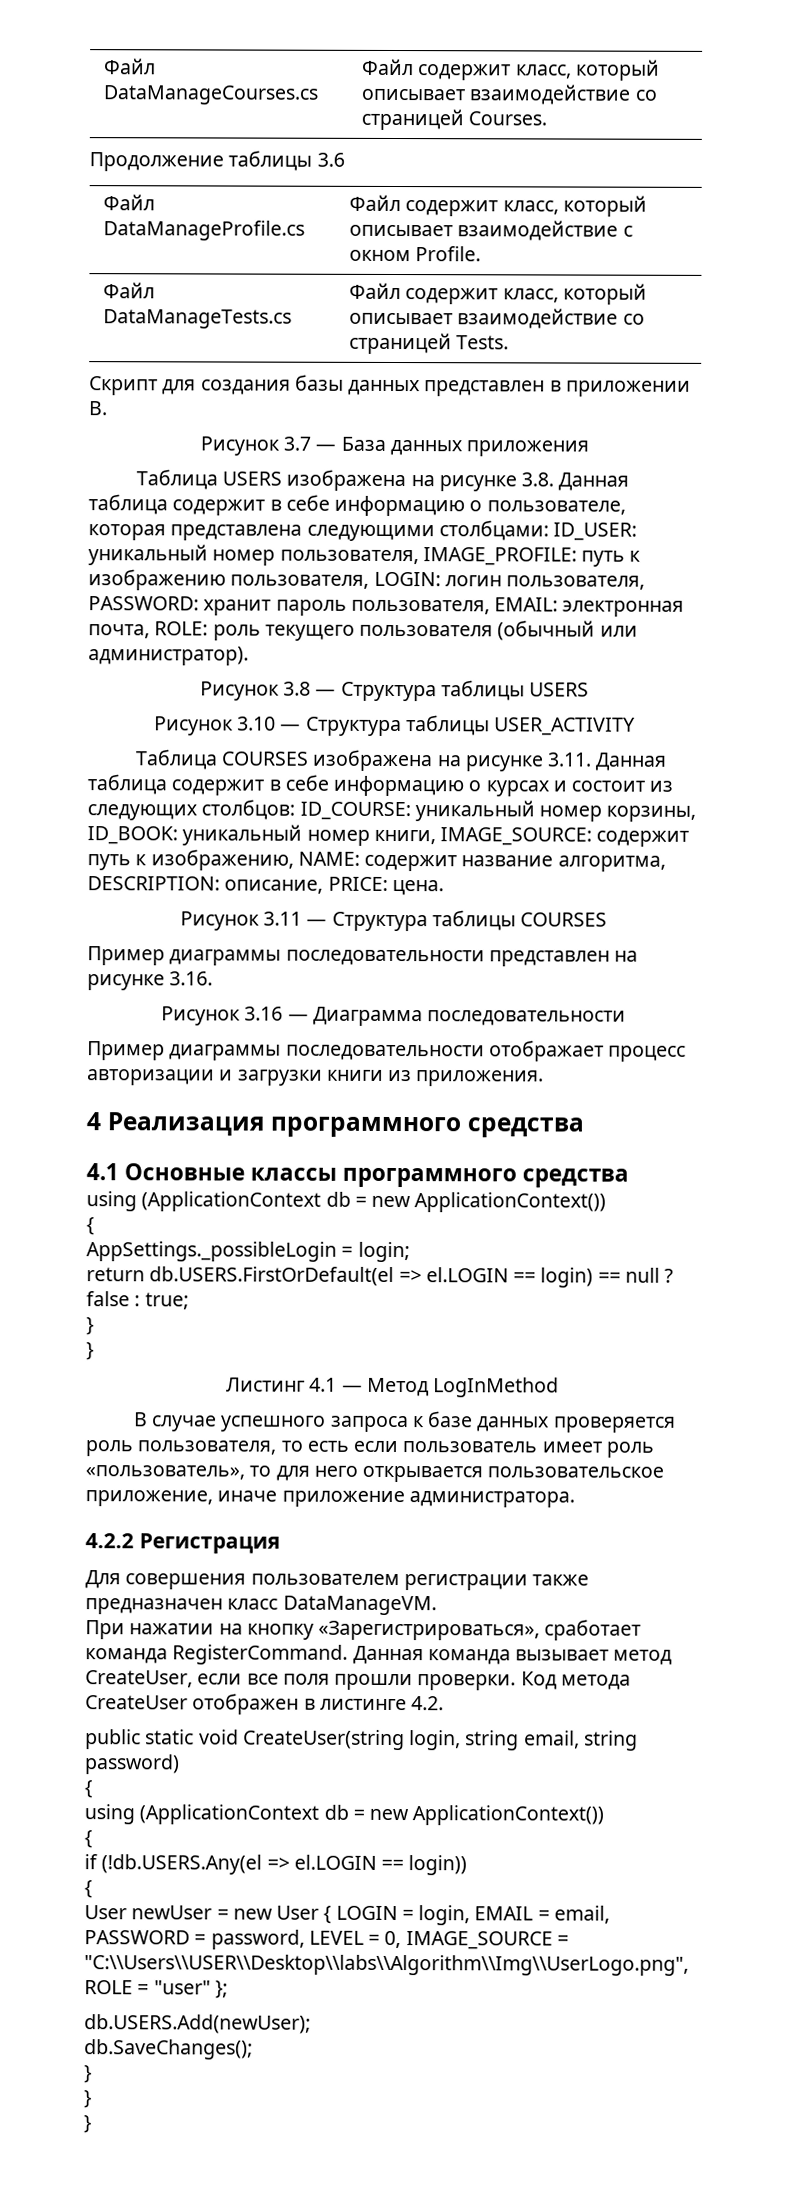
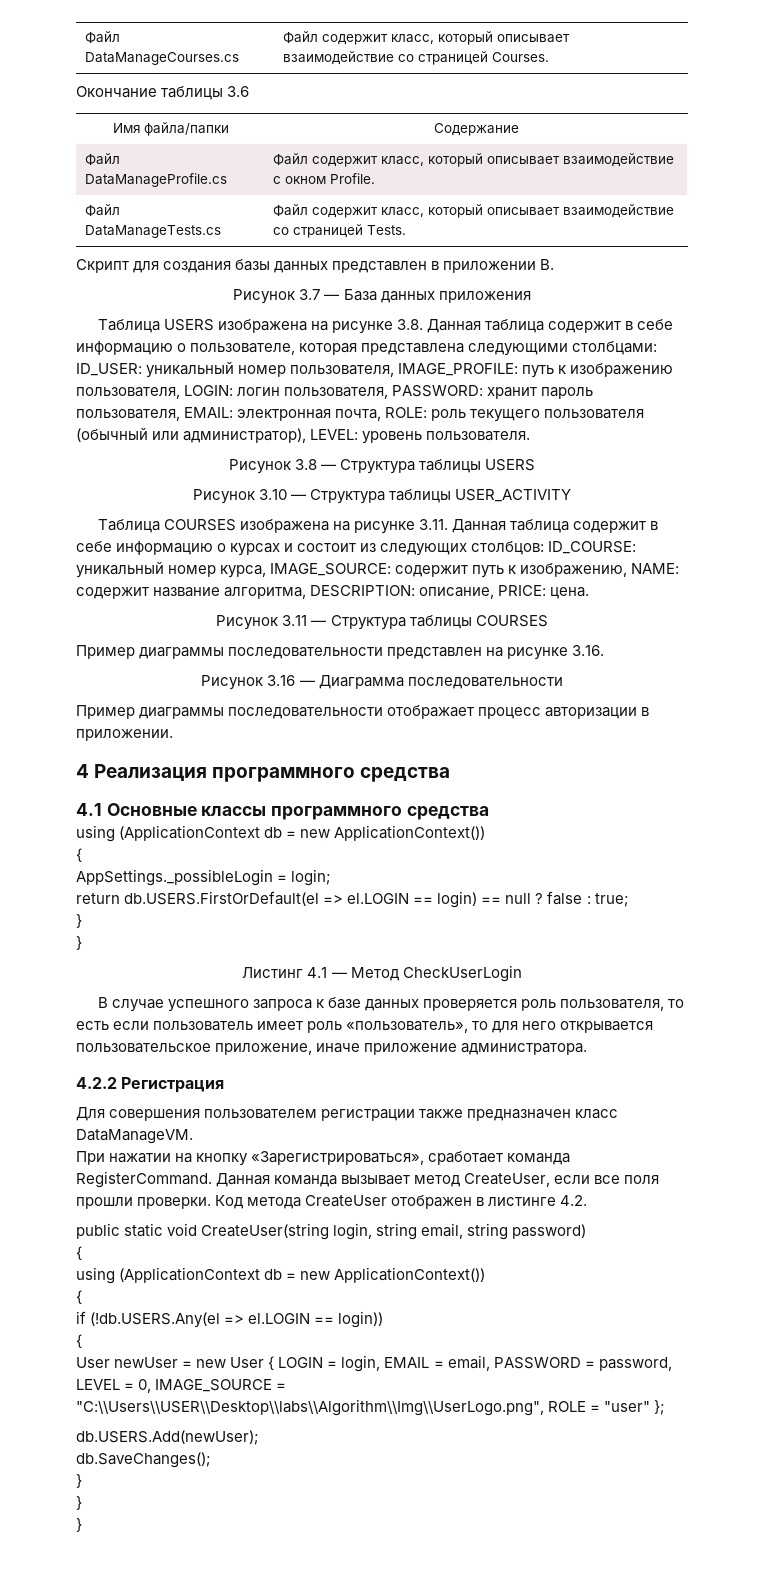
[89,152,224,172] Продолжение -> [76,86,157,98] Окончание
(345, 159) none -> [112,122,229,136] [433,123,519,136] // Имя файла/папки | Содержание
[88,646,249,666] администратор). -> [183,428,531,444] администратор), LEVEL: уровень пользователя.
[606,805,697,822] [87,824,436,846] корзины, ID_BOOK: уникальный номер книги, -> [220,565,267,578] курса,
[219,1069,545,1087] и загрузки книги из приложения. -> [641,707,650,716] [76,729,173,741] в приложении.
[433,1377,560,1398] LogInMethod -> [402,965,522,982] CheckUserLogin

